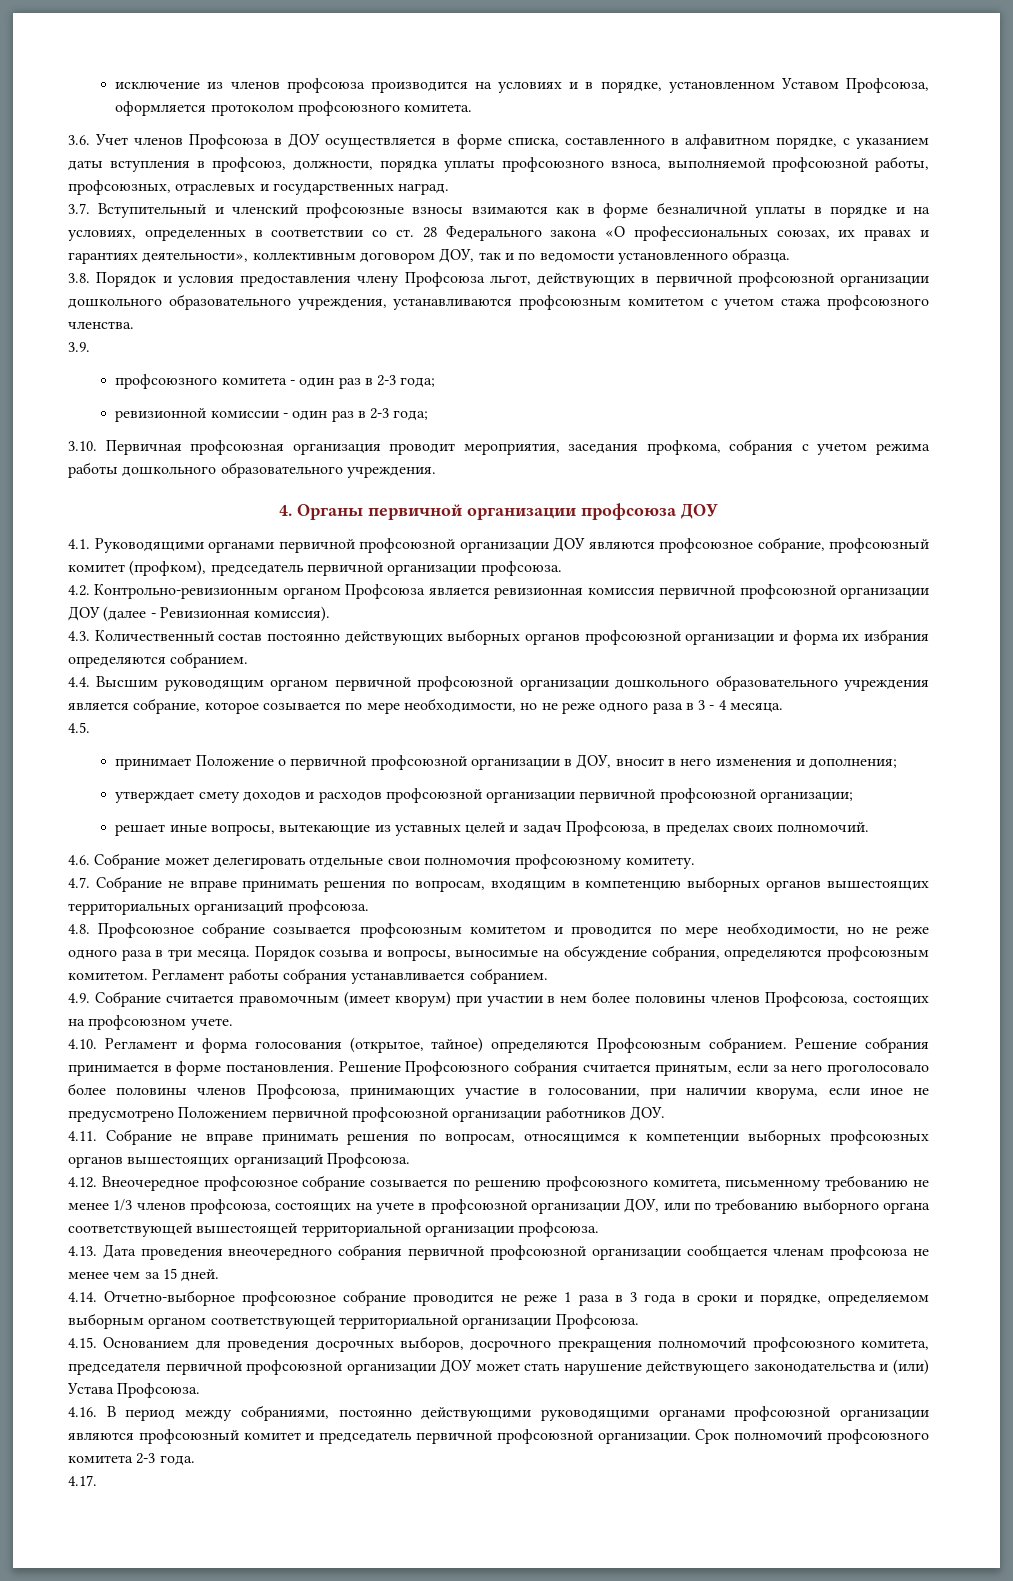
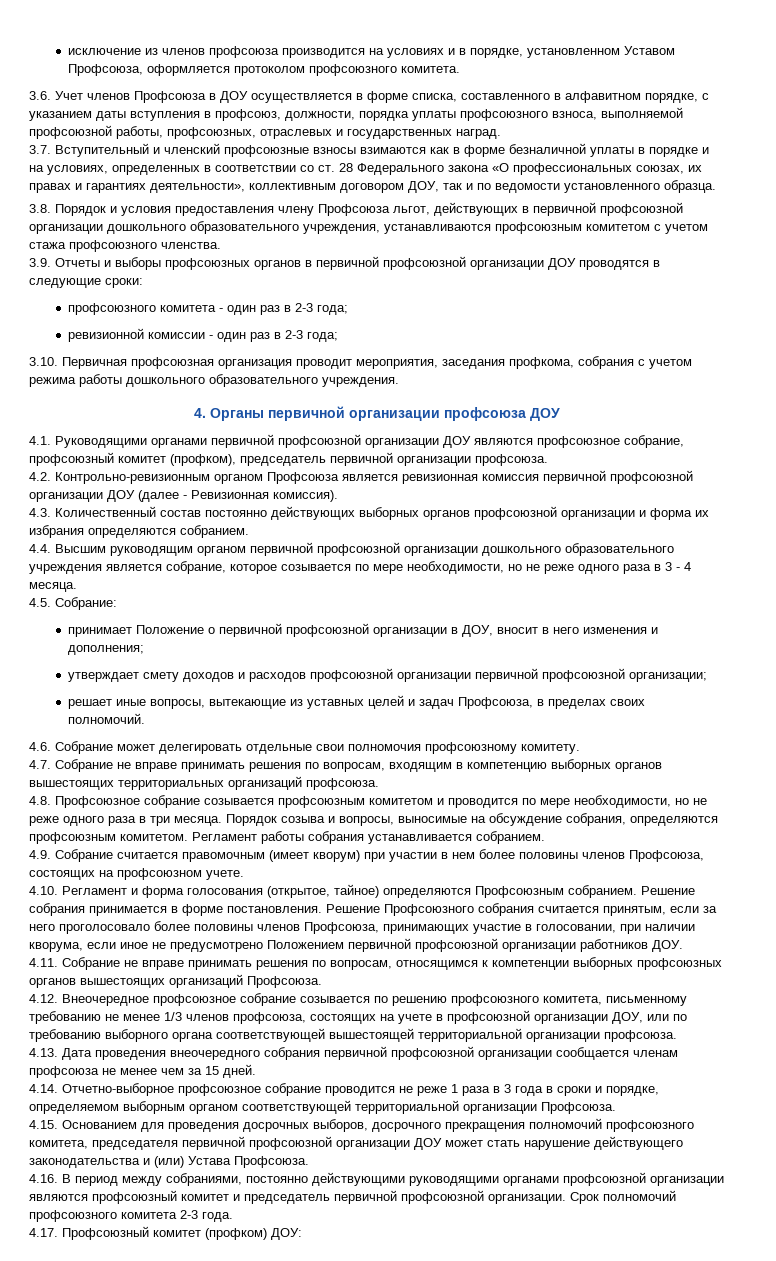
(90, 347) none -> [55,256,660,270] [29,278,143,288] Отчеты и выборы профсоюзных органов в первичной профсоюзной организации ДОУ проводятся в следующие сроки:
(90, 727) none -> [55,597,117,610] Собрание:
(97, 1480) none -> [62,1226,302,1240] Профсоюзный комитет (профком) ДОУ:

